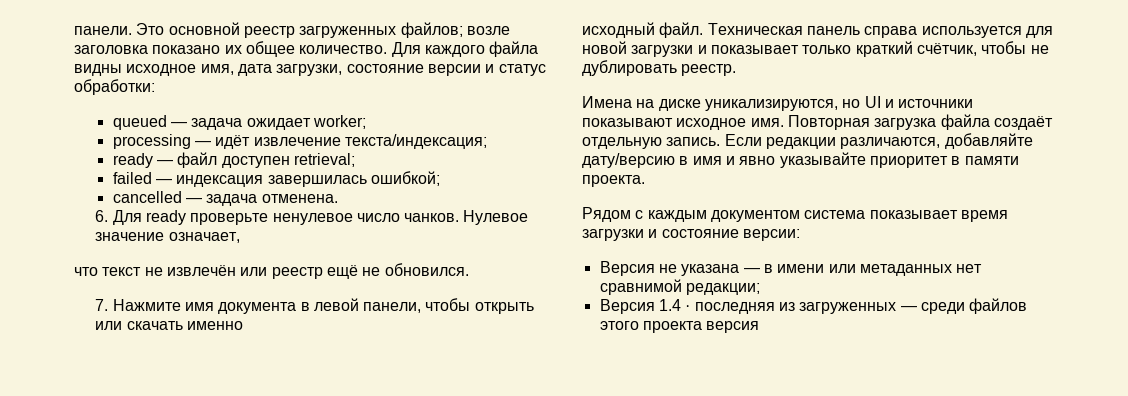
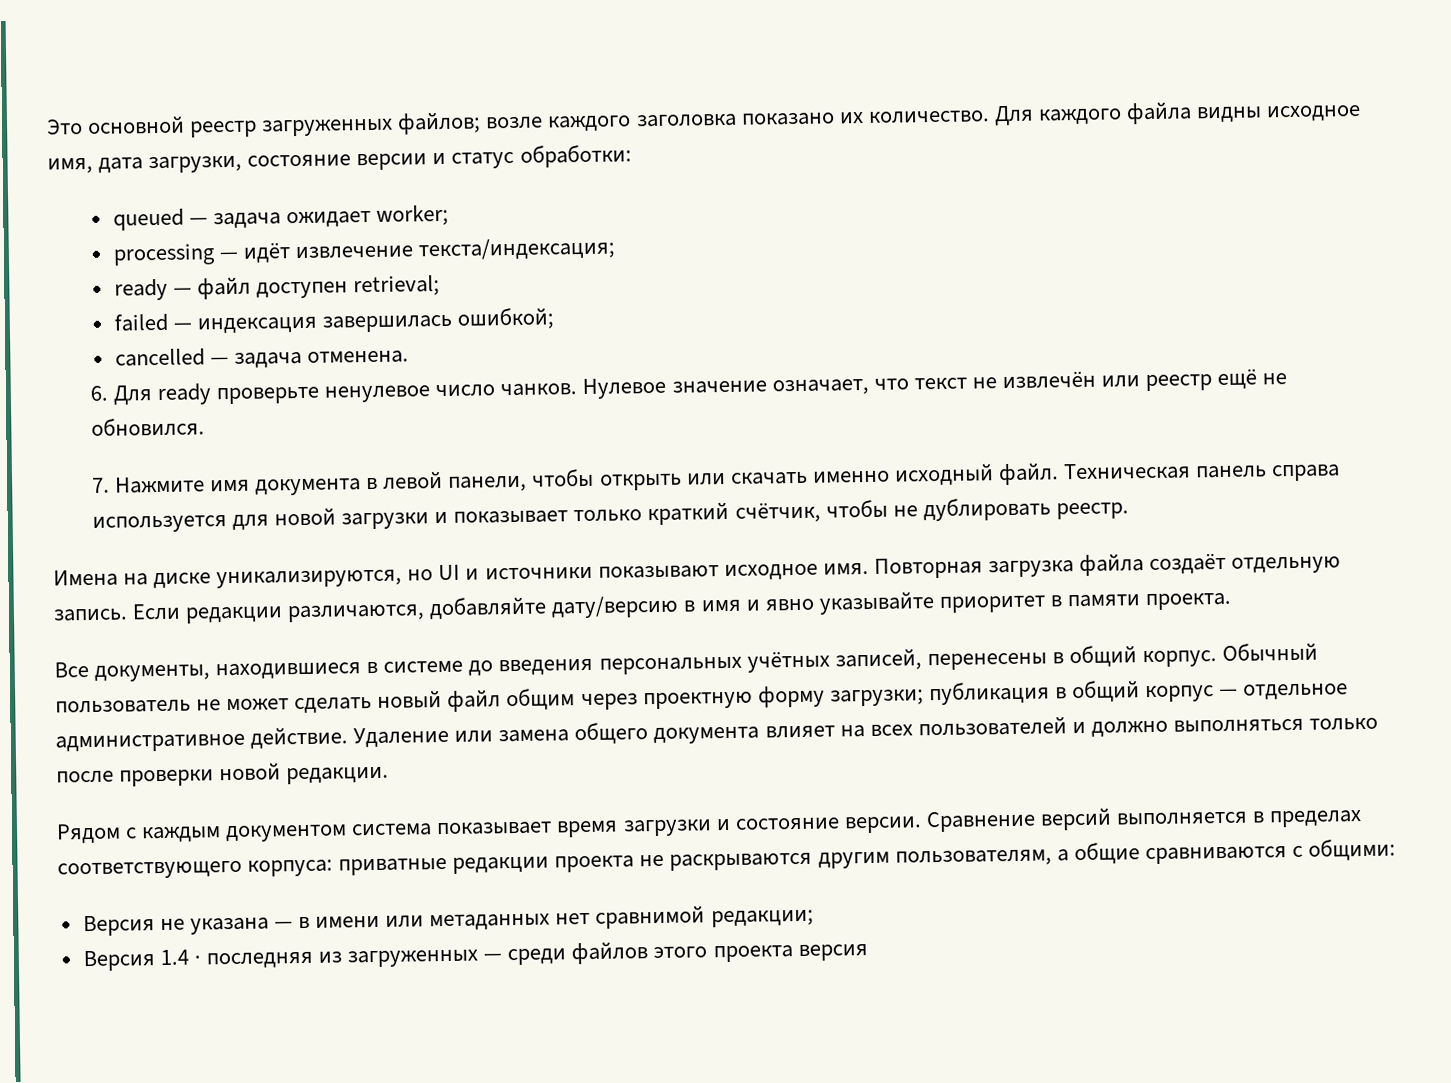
[74,26,132,35] панели. -> (46, 127) none
(510, 30) none -> [547,115,632,132] каждого
[245,41,295,57] общее -> (864, 118) none
(240, 237) // -> (869, 387) none
(243, 325) // -> (890, 476) none
(645, 181) none -> [54,642,1319,682] [55,680,1349,714] [55,716,1379,753] [56,762,390,787] // Все документы, находившиеся в системе до введения персональных учётных записей, перенесены в общий корпус. Обычный пользователь не может сделать новый файл общим через проектную форму загрузки; публикация в общий корпус — отдельное административное действие. Удаление или замена общего документа влияет на всех пользователей и должно выполняться только после проверки новой редакции.
[742,229,800,241] версии: -> [843,807,1363,834] [57,838,1396,880] версии. Сравнение версий выполняется в пределах соответствующего корпуса: приватные редакции проекта не раскрываются другим пользователям, а общие сравниваются с общими:

